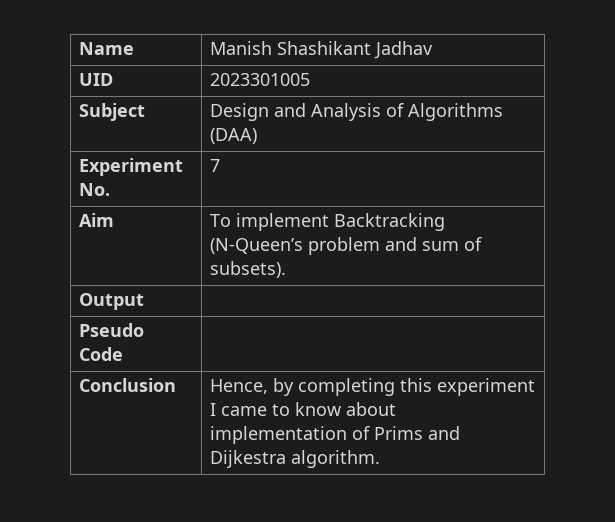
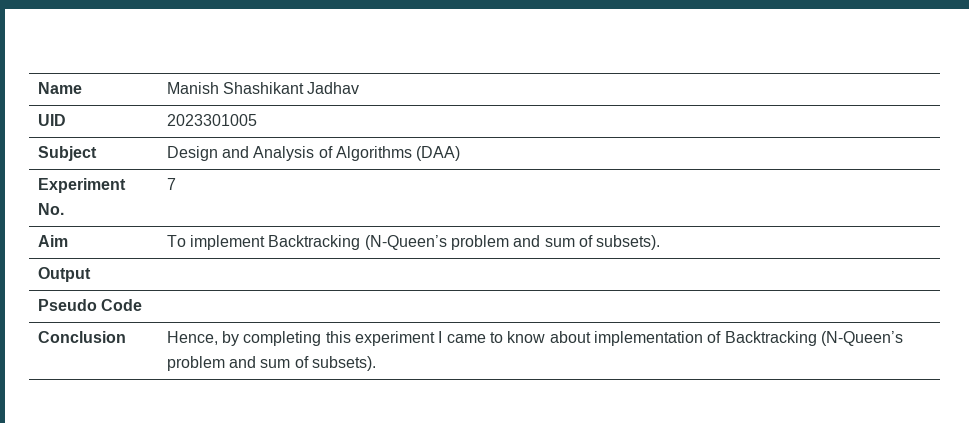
[374,426,461,440] [210,450,381,468] Prims and Dijkestra algorithm. -> [724,331,903,346] [166,356,376,371] Backtracking (N-Queen’s problem and sum of subsets).

